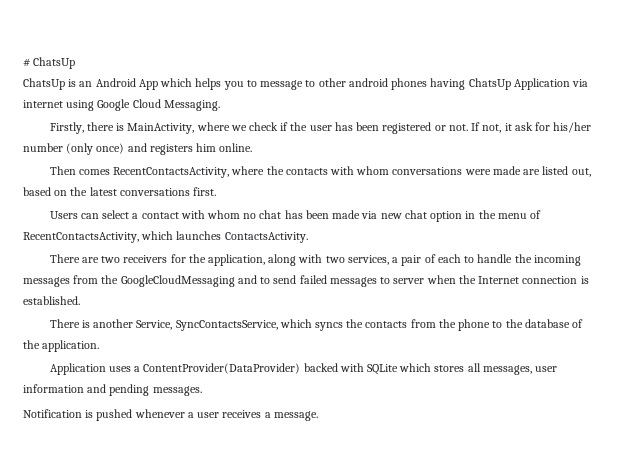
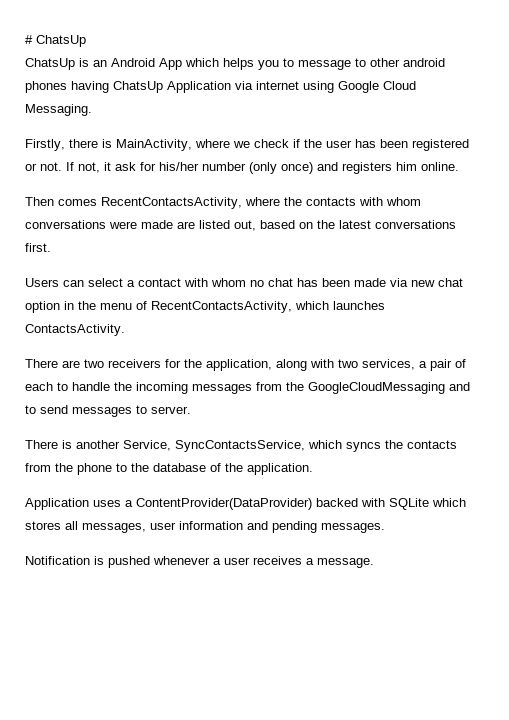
[299,275,327,284] failed -> (68, 409) none
[393,275,589,284] [23,296,80,305] server when the Internet connection is established. -> [151,406,191,414] server.

